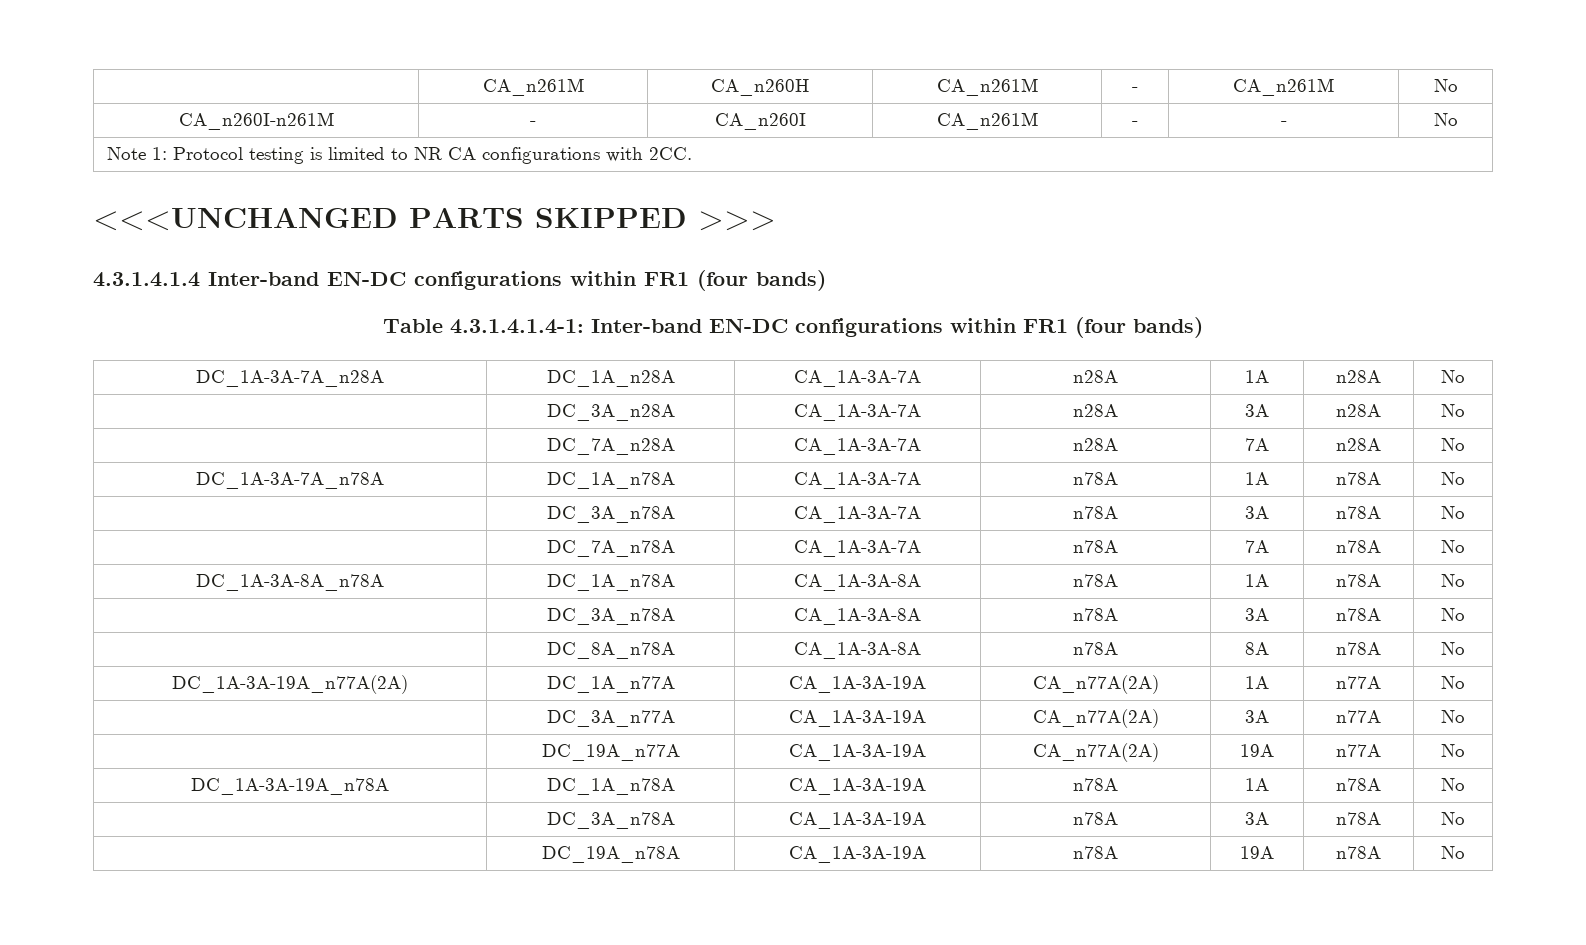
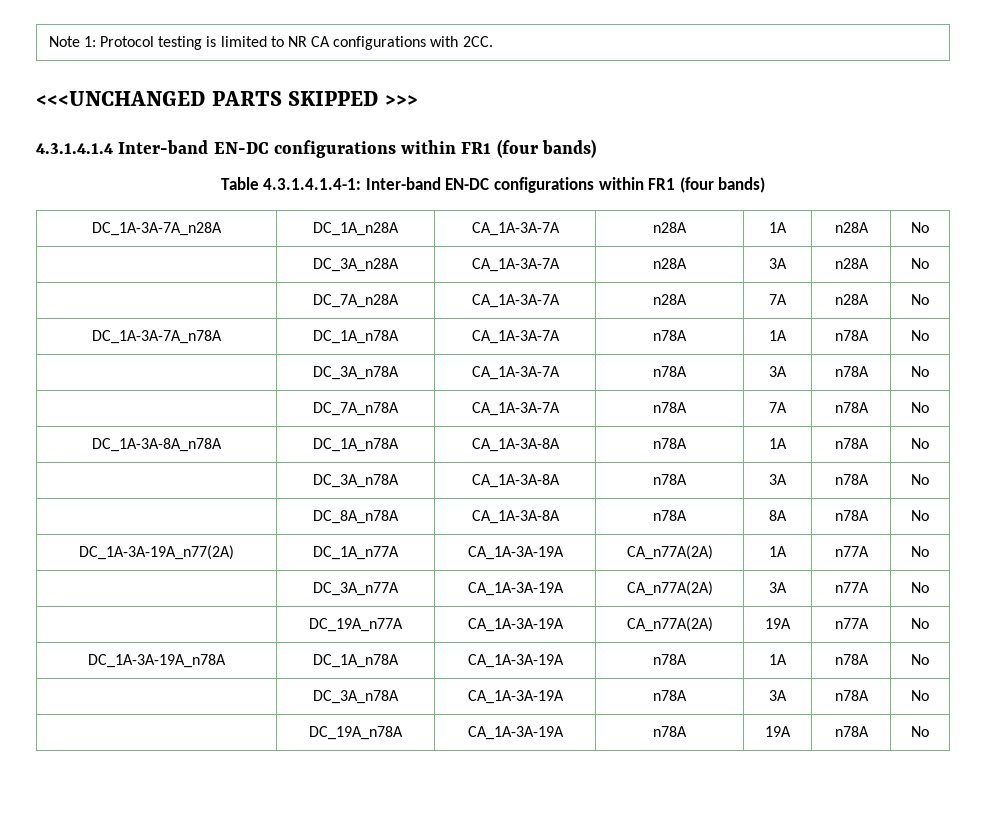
[482,78,584,96] [711,79,809,96] [936,78,1038,96] [1132,87,1138,92] [1233,78,1334,96] [1433,79,1458,92] [178,112,334,130] [530,121,536,126] [714,113,806,130] [936,112,1038,130] [1132,121,1138,126] [1280,121,1287,126] [1433,113,1458,126] | CA_n261M | CA_n260H | CA_n261M | - | CA_n261M | No // CA_n260I-n261M | - | CA_n260I | CA_n261M | - | - | No // -> (48, 41) none
[172,675,408,694] DC_1A-3A-19A_n77A(2A) -> [79,545,234,560] DC_1A-3A-19A_n77(2A)

